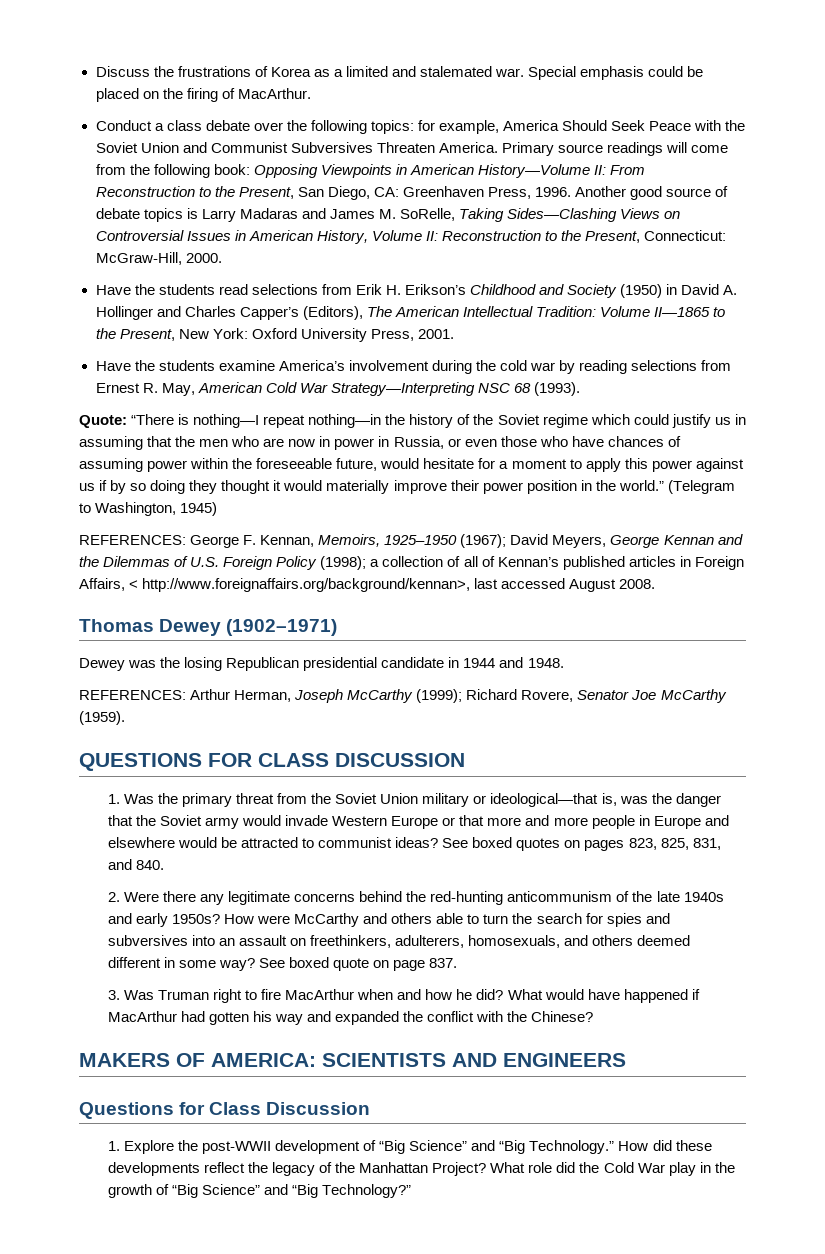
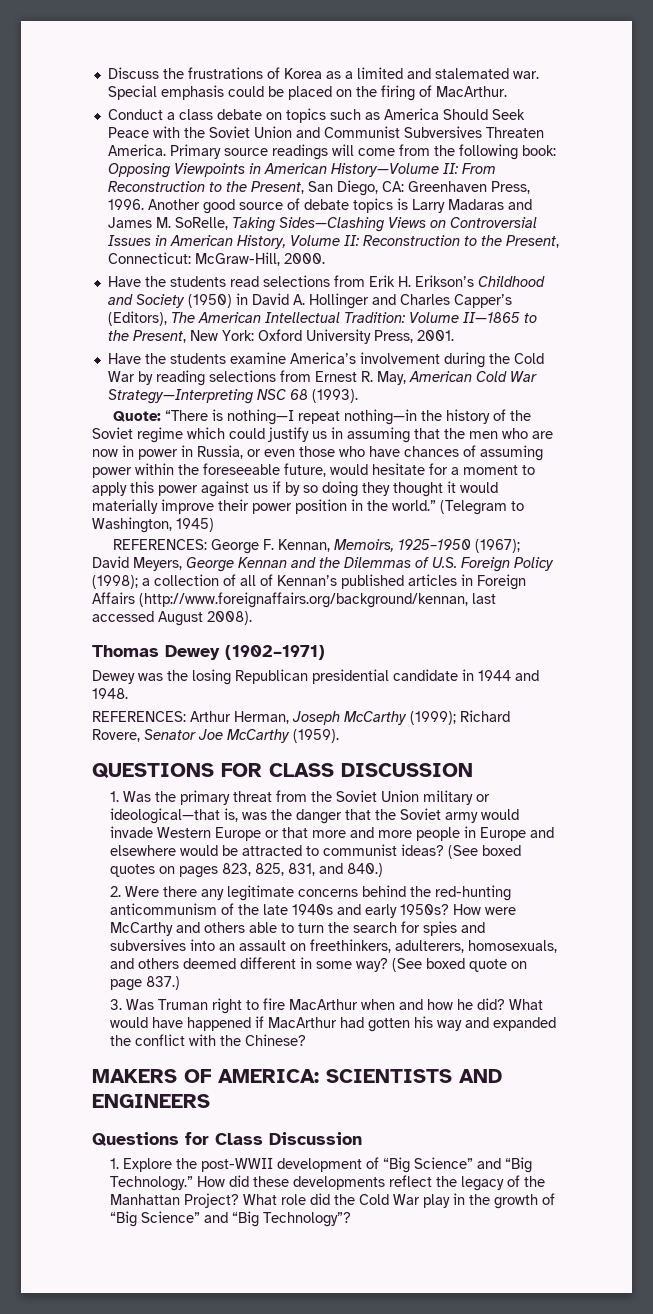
[253,120,499,134] over the following topics: for example, -> [265,108,380,123] on topics such as
[499,360,555,371] cold war -> [513,353,544,364] [107,371,135,382] Cold War
[79,578,471,592] Affairs, < http://www.foreignaffairs.org/background/kennan>, -> [92,592,468,608] Affairs (http://www.foreignaffairs.org/background/kennan,
[619,579,656,589] 2008. -> [207,611,252,625] 2008).
[442,838,469,848] See -> [447,845,478,859] (See
[135,860,164,870] 840. -> [346,863,383,877] 840.)
[259,958,286,968] See -> [391,958,422,972] (See
[429,958,458,968] 837. -> [145,976,180,990] 837.)
[322,1184,412,1198] Technology?” -> [262,1212,351,1227] Technology”?

